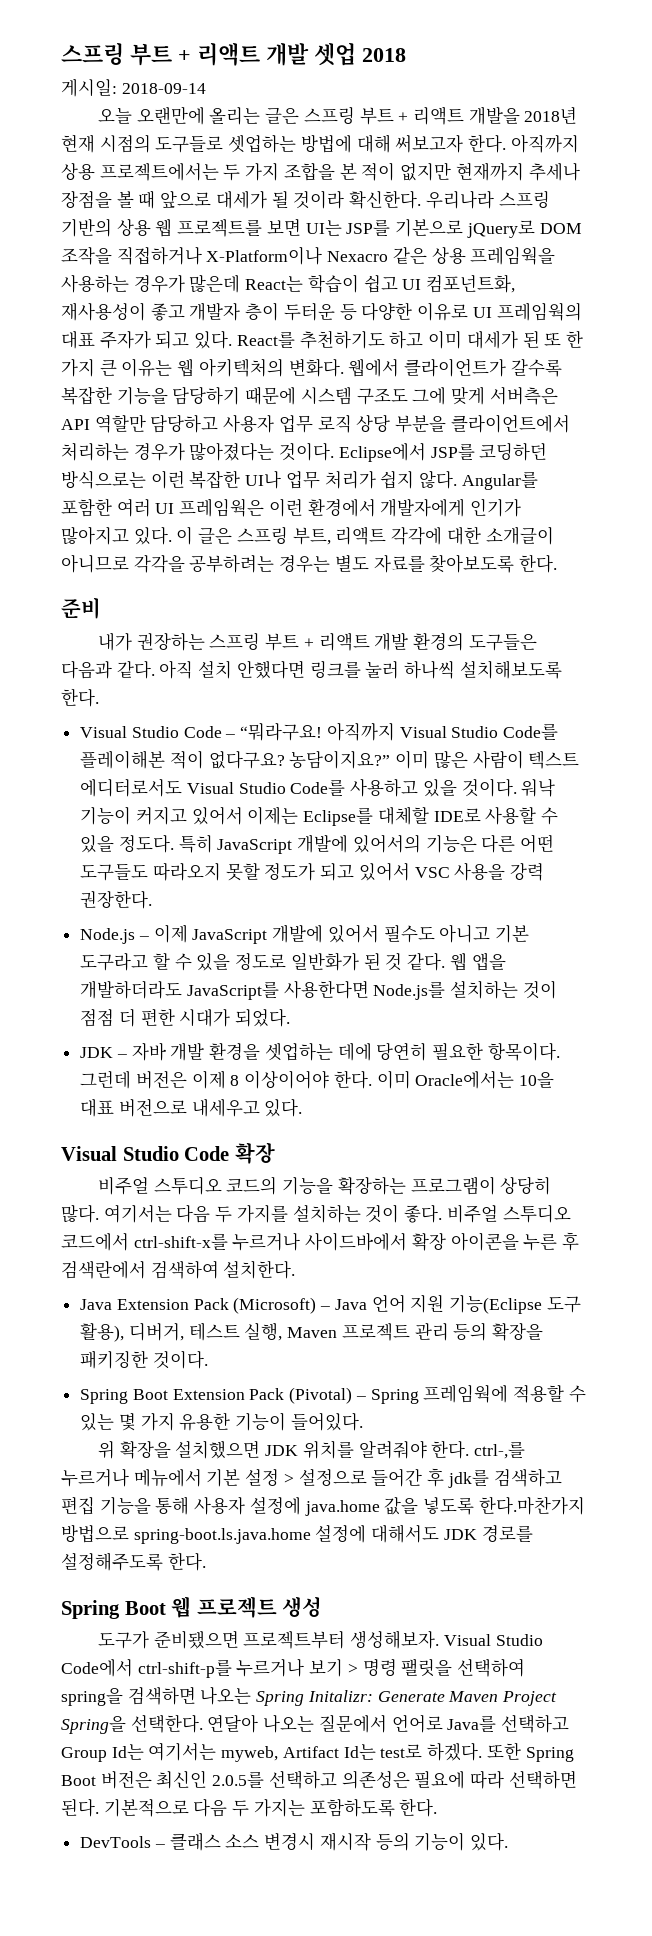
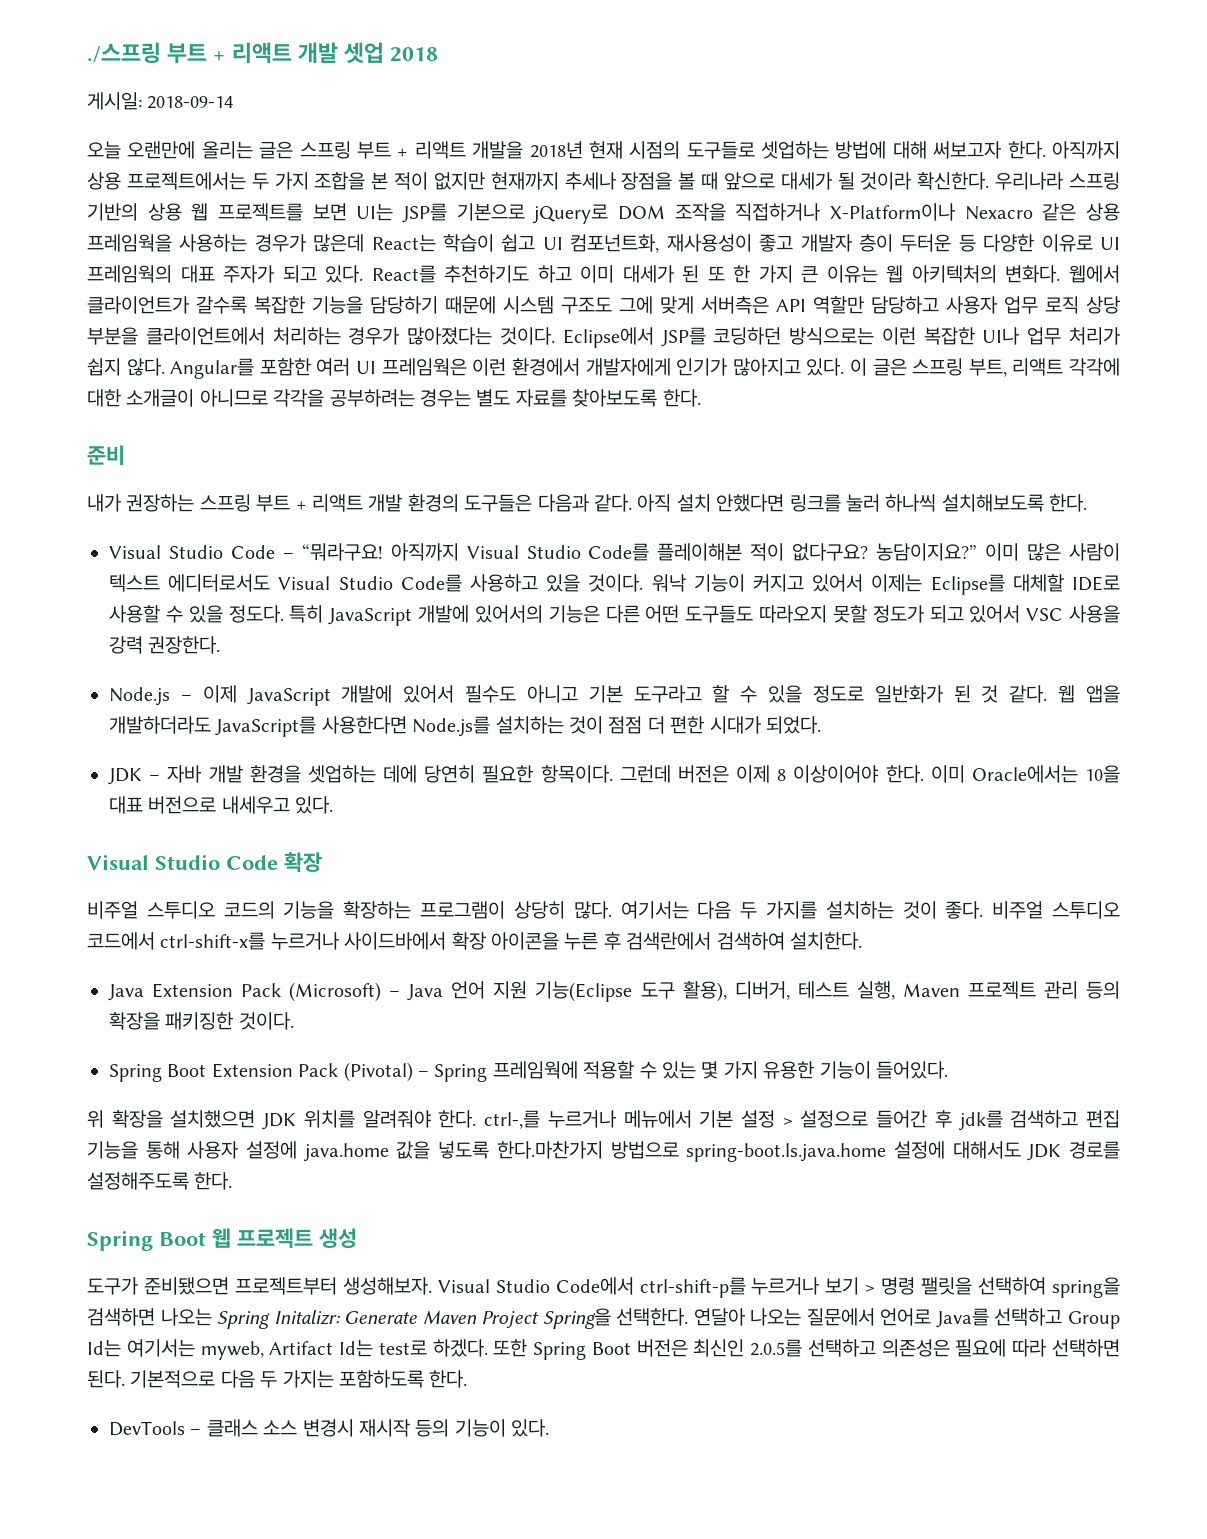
[61,43,124,65] 스프링 -> [87,42,161,64] ./스프링

